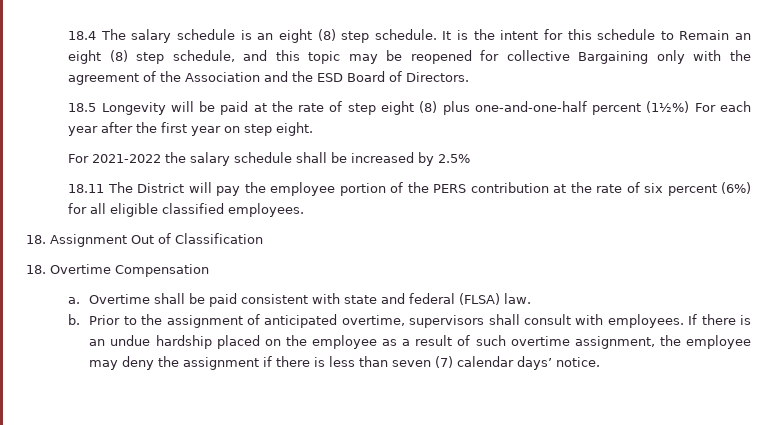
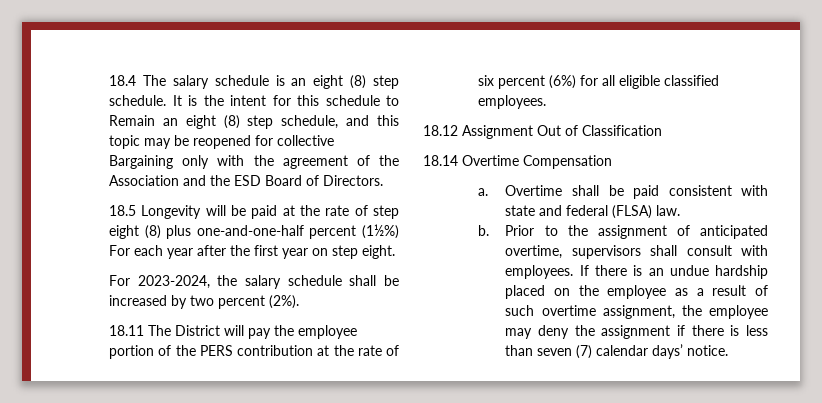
[92,154,162,163] 2021-2022 -> [137,275,210,289] 2023-2024,
[438,154,471,163] 2.5% -> [189,295,299,309] two percent (2%).
[26,235,46,244] 18. -> [423,125,458,136] 18.12
[26,265,46,274] 18. -> [423,155,458,166] 18.14

